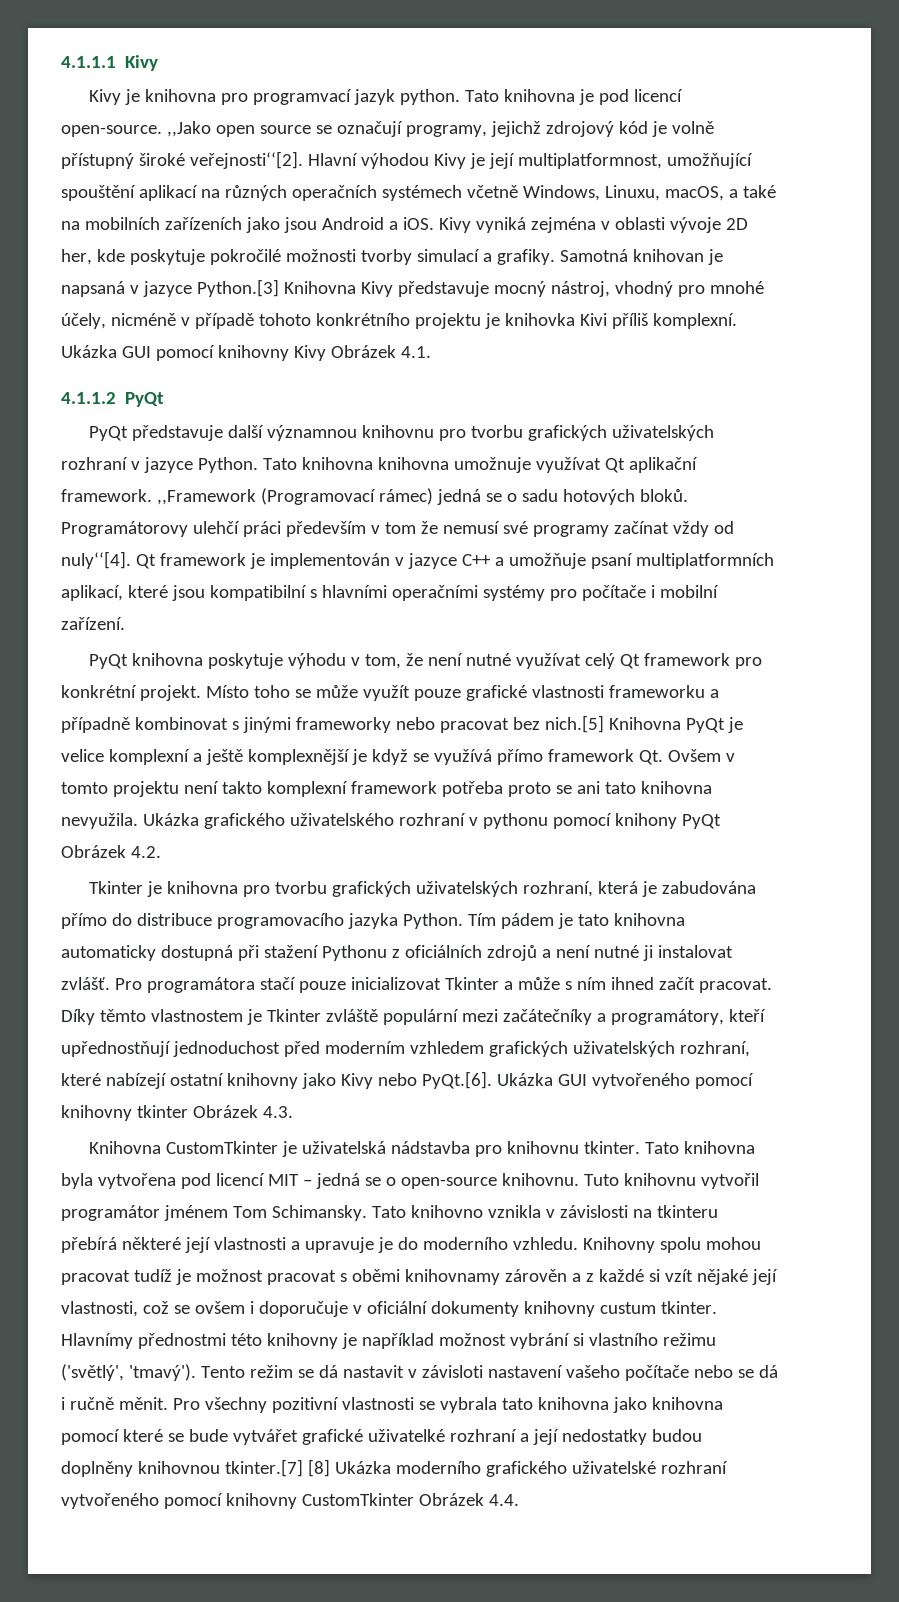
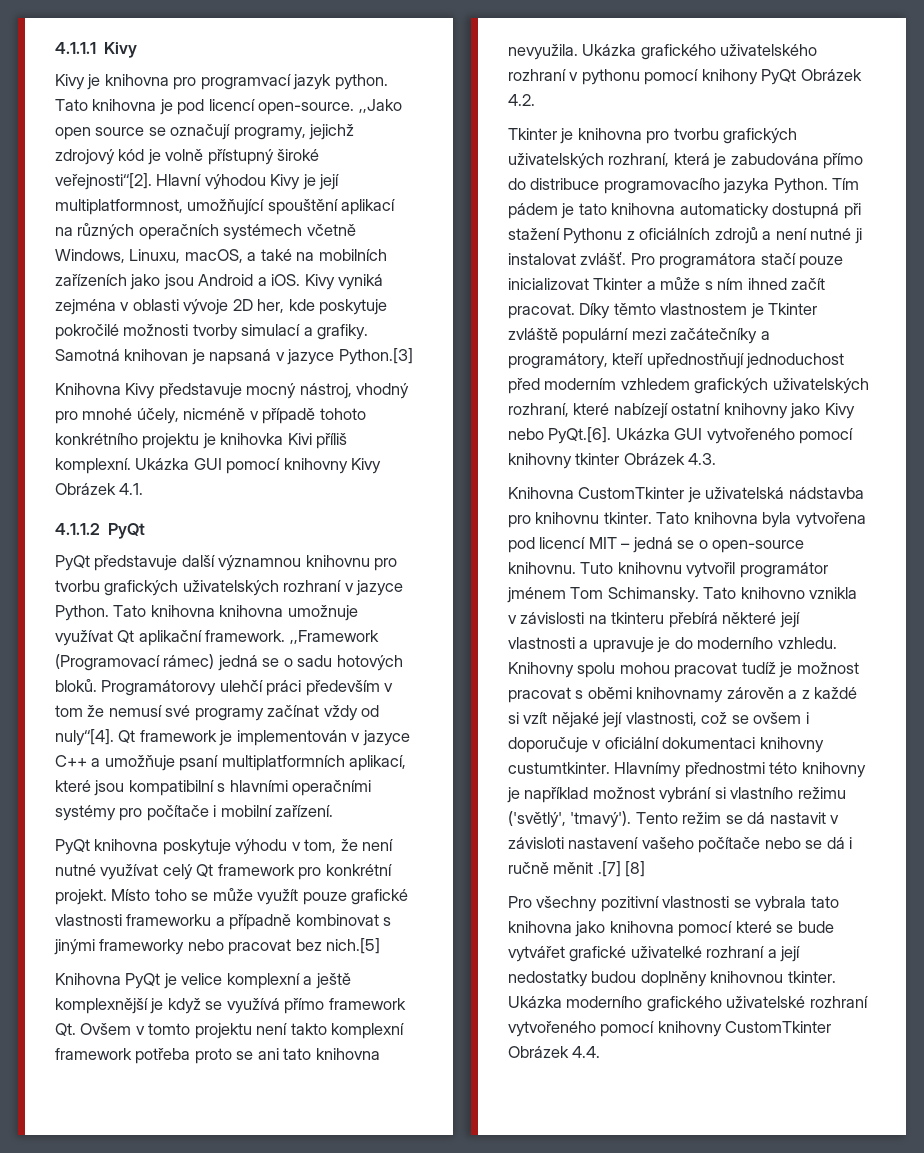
(279, 288) none -> (413, 356) //
(604, 724) none -> (381, 946) //
[430,1301,717,1317] dokumenty knihovny custum tkinter. -> [662,737,824,753] [508,762,610,774] dokumentaci knihovny custumtkinter.
[118,1397,168,1410] měnit. -> [553,861,646,877] měnit .[7] [8] //
[224,1459,330,1477] tkinter.[7] [8] -> [787,971,836,983] tkinter.

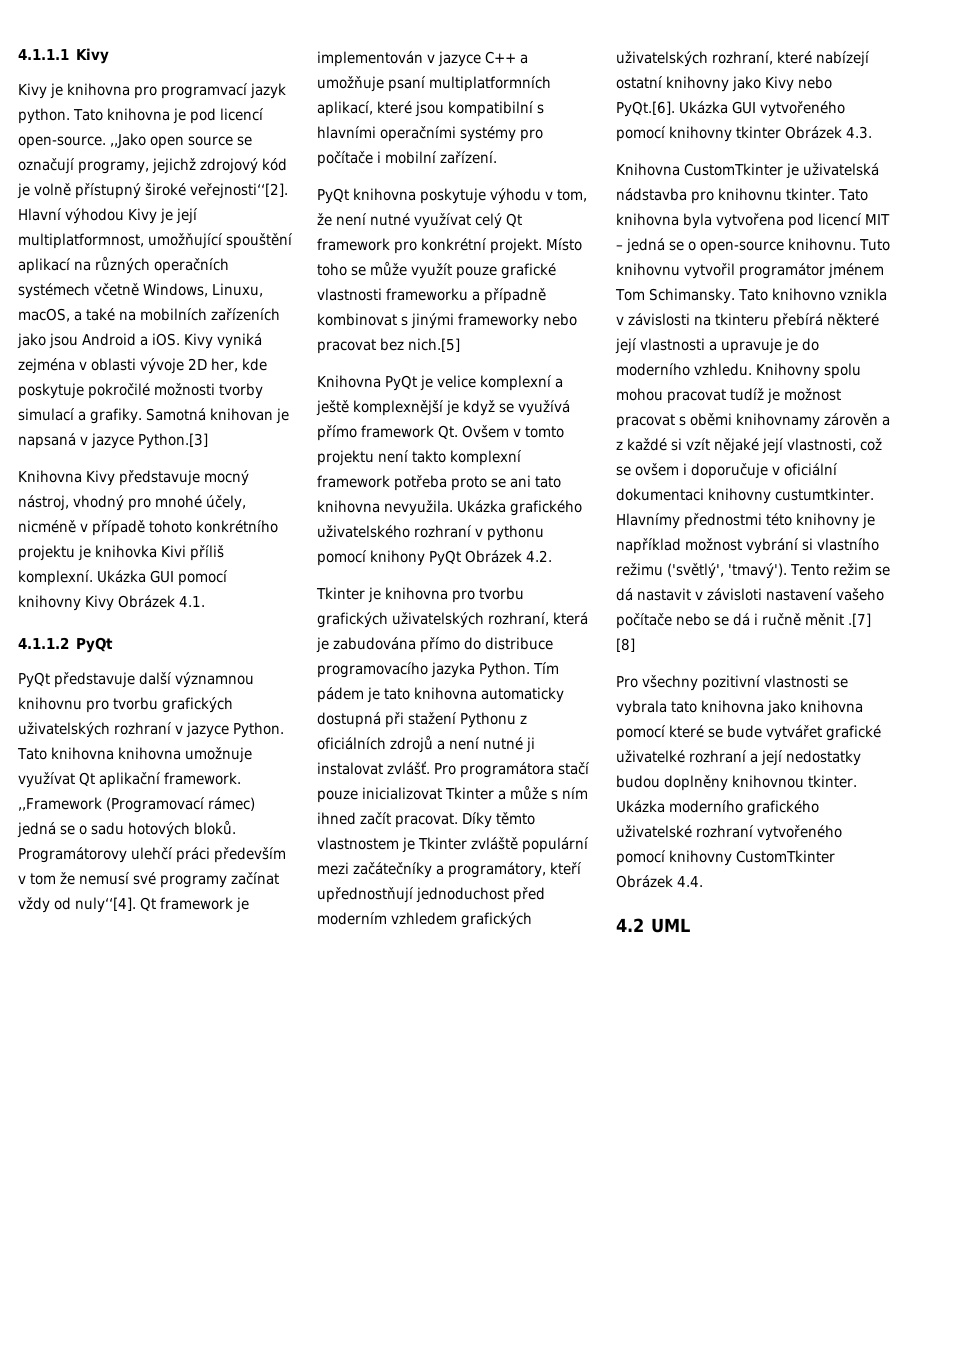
(601, 1052) none -> [616,918,691,933] // 4.2 UML

